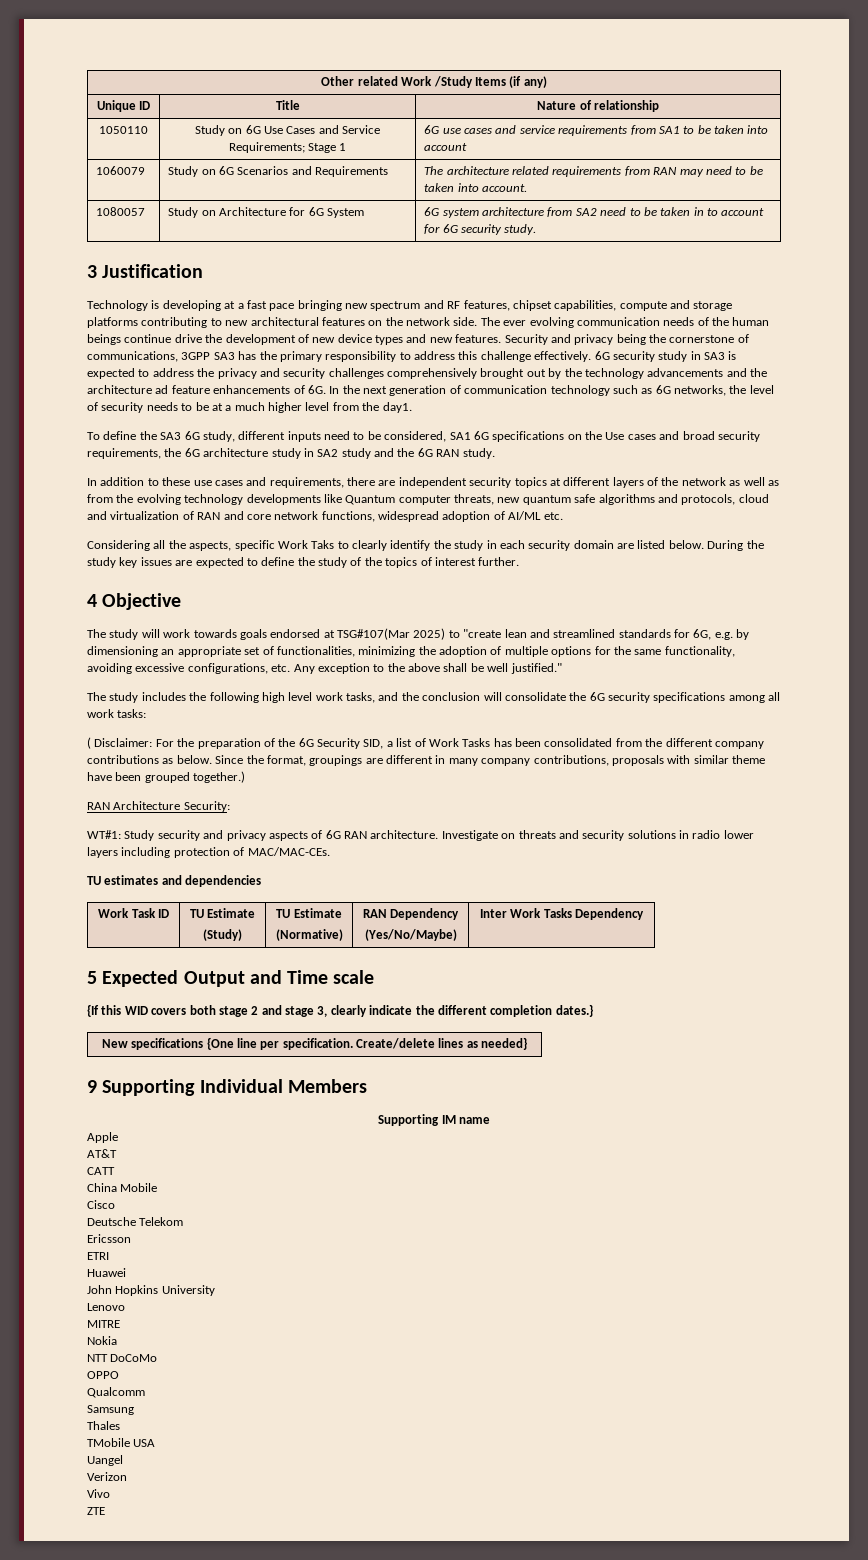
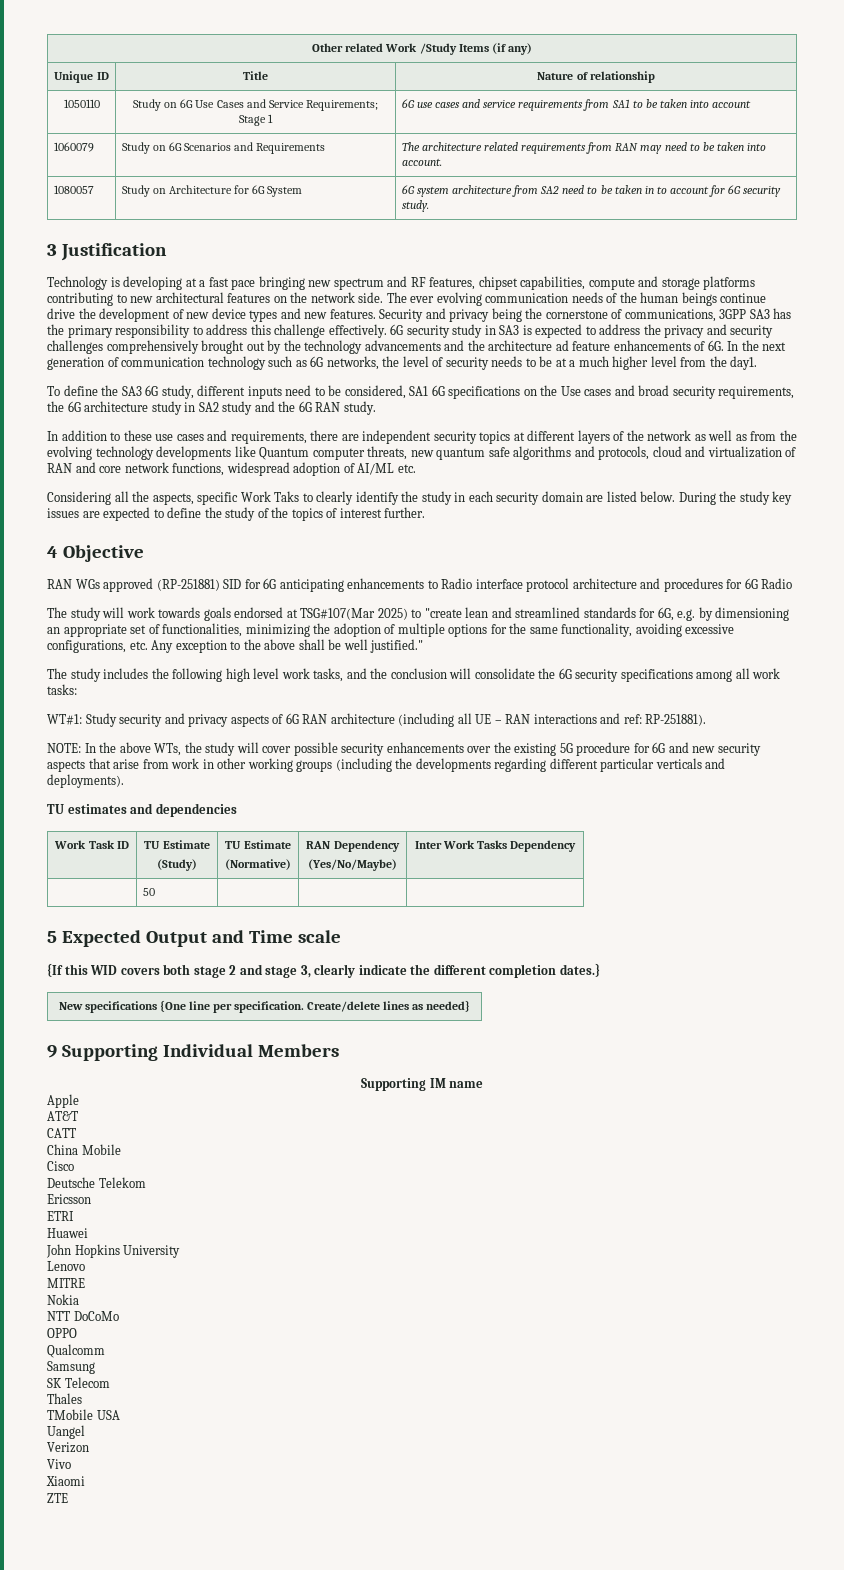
(182, 601) none -> [47,578,793,592] // RAN WGs approved (RP-251881) SID for 6G anticipating enhancements to Radio interface protocol architecture and procedures for 6G Radio
[87,737,764,749] [87,755,765,766] [87,771,246,783] [87,801,230,812] // ( Disclaimer: For the preparation of the 6G Security SID, a list of Work Tasks has been consolidated from the different company contributions as below. Since the format, groupings are different in many company contributions, proposals with similar theme have been grouped together.) // RAN Architecture Security: -> (77, 689) none
[370,830,754,841] [87,847,330,858] architecture. Investigate on threats and security solutions in radio lower layers including protection of MAC/MAC-CEs. -> [330,713,707,727] [47,742,761,756] [47,758,726,772] [47,774,124,788] architecture (including all UE – RAN interactions and ref: RP-251881). // NOTE: In the above WTs, the study will cover possible security enhancements over the existing 5G procedure for 6G and new security aspects that arise from work in other working groups (including the developments regarding different particular verticals and deployments).
(645, 914) none -> [142,888,155,896] // | 50 | | |
(134, 1410) none -> [47,1377,110,1388] // SK Telecom
(110, 1493) none -> [46,1476,85,1486] // Xiaomi

